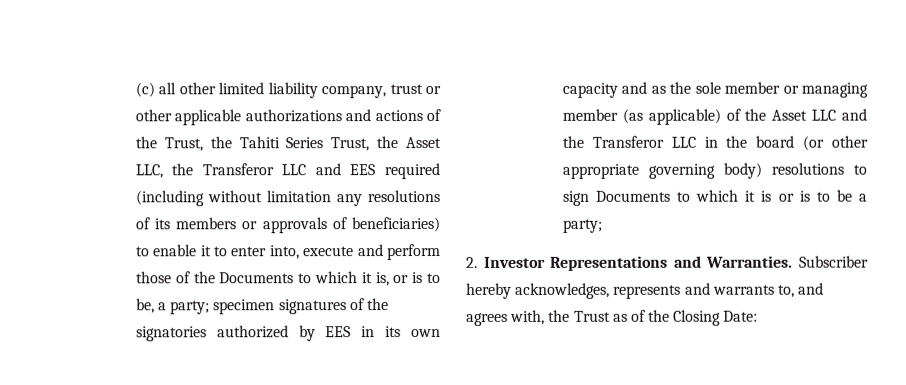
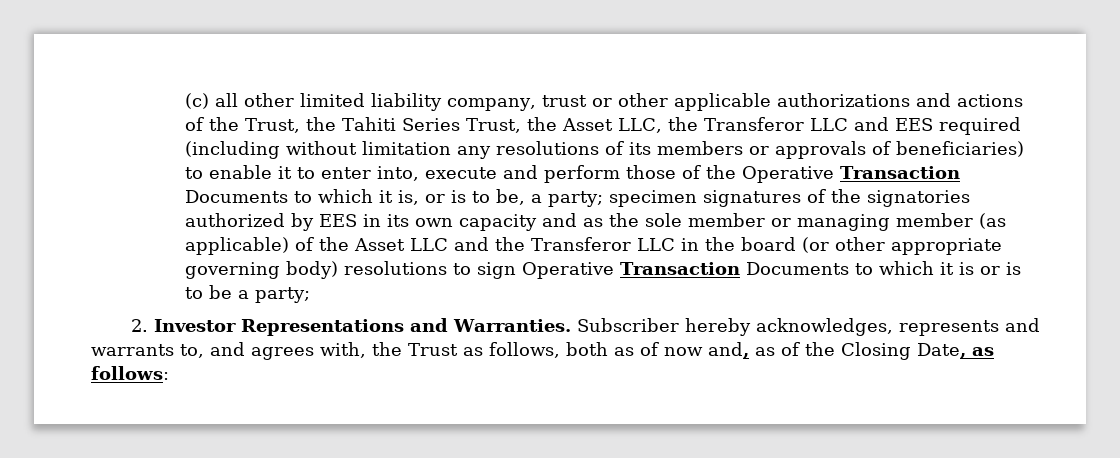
(216, 277) none -> [742,166,961,183] Operative Transaction
(590, 198) none -> [522,262,741,279] Operative Transaction
[630,309,759,326] of the Closing Date: -> [489,342,994,360] [91,366,169,380] follows, both as of now and, as of the Closing Date, as follows:

